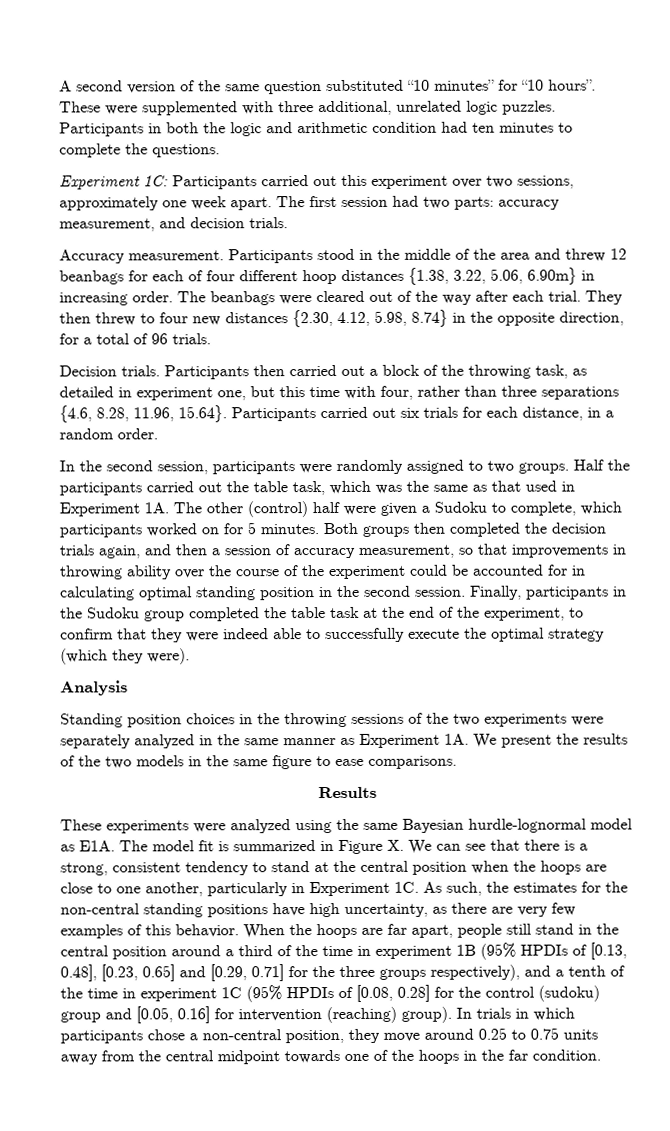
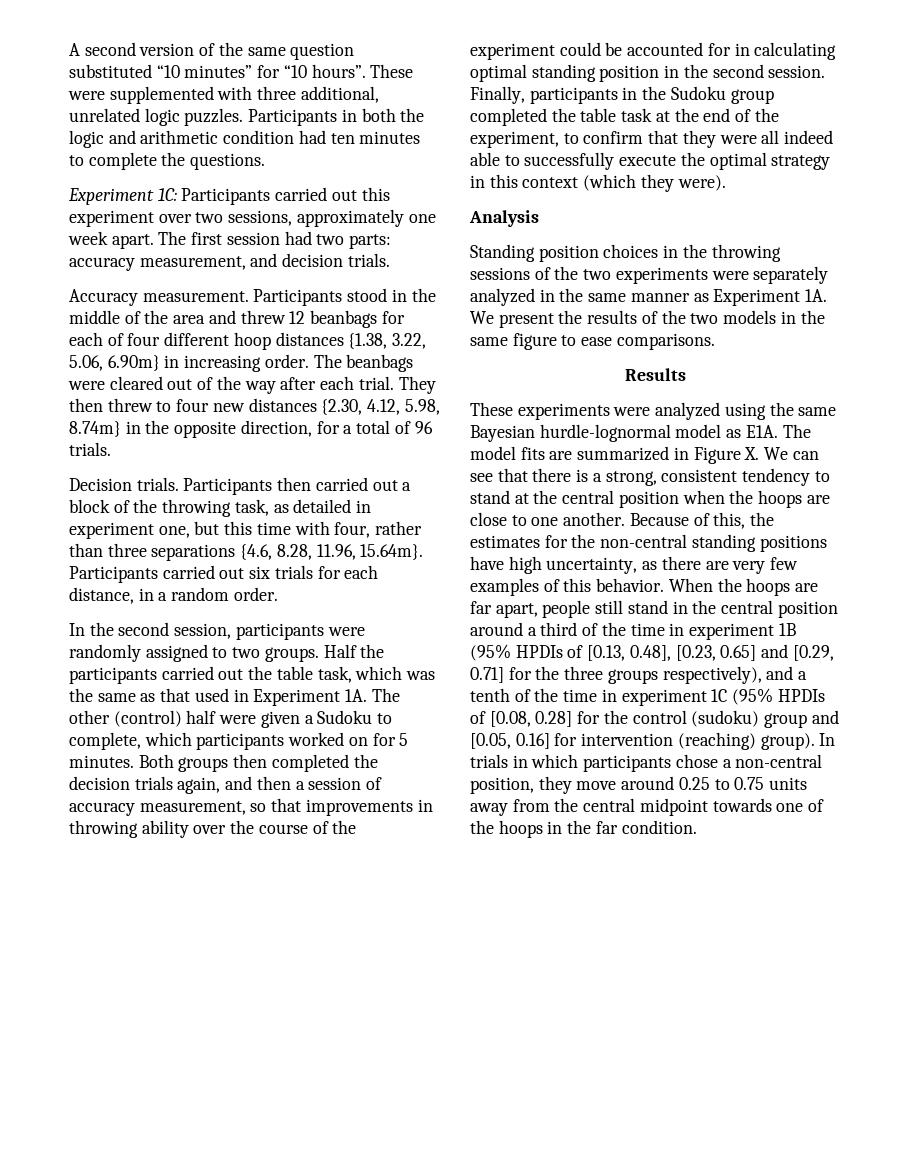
[411,309,448,327] 8.74} -> [69,421,121,437] 8.74m}
[178,405,227,423] 15.64}. -> [360,544,424,560] 15.64m}.
(219, 637) none -> [761,130,780,144] all
(605, 635) none -> [470,174,579,188] in this context
[198,840,229,852] fit is -> [520,447,573,460] fits are
[145,881,482,897] another, particularly in Experiment 1C. As such, -> [563,512,746,529] another. Because of this,

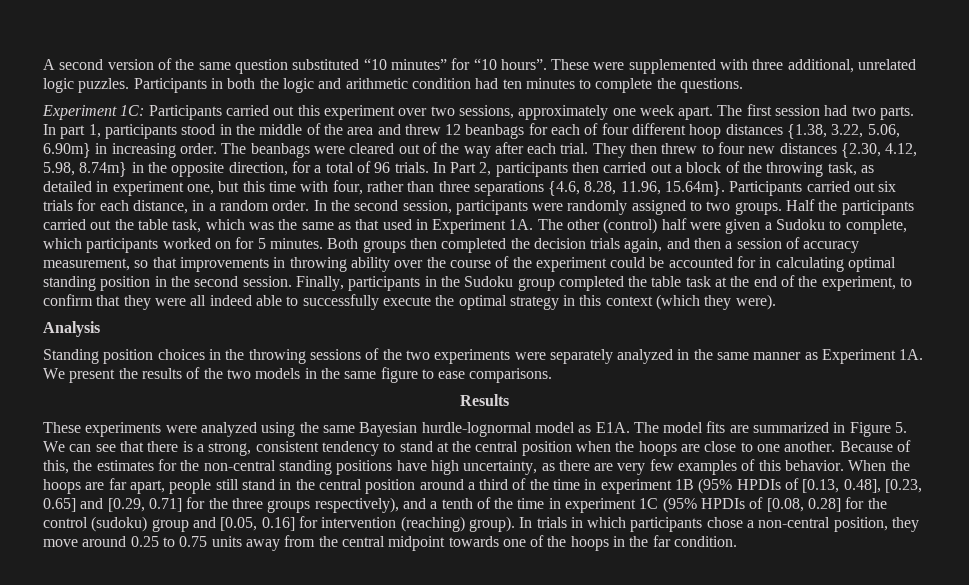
[349,234,392,249] [69,253,390,271] [69,289,343,306] parts: accuracy measurement, and decision trials. // Accuracy measurement. Participants -> [880,106,915,120] [43,124,177,139] parts. In part 1, participants
[69,477,273,495] // Decision trials. Participants -> [432,162,568,177] In Part 2, participants
(278, 594) // -> (310, 205) none
[744,447,760,460] X. -> [895,422,908,433] 5.

